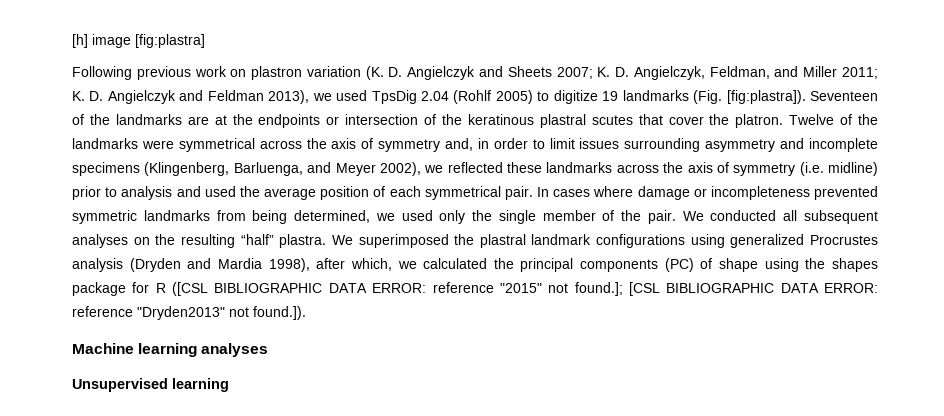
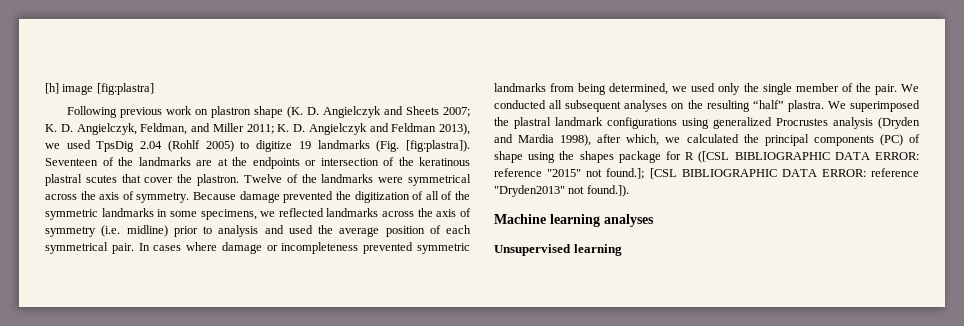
[306,66,361,77] variation -> [254,106,284,118] shape
[735,114,784,128] platron. -> [197,174,240,186] plastron.
[378,138,878,152] [72,162,421,176] symmetry and, in order to limit issues surrounding asymmetry and incomplete specimens (Klingenberg, Barluenga, and Meyer 2002), -> [136,191,471,203] [45,208,257,220] symmetry. Because damage prevented the digitization of all of the symmetric landmarks in some specimens,
[507,162,542,173] these -> (324, 212) none

